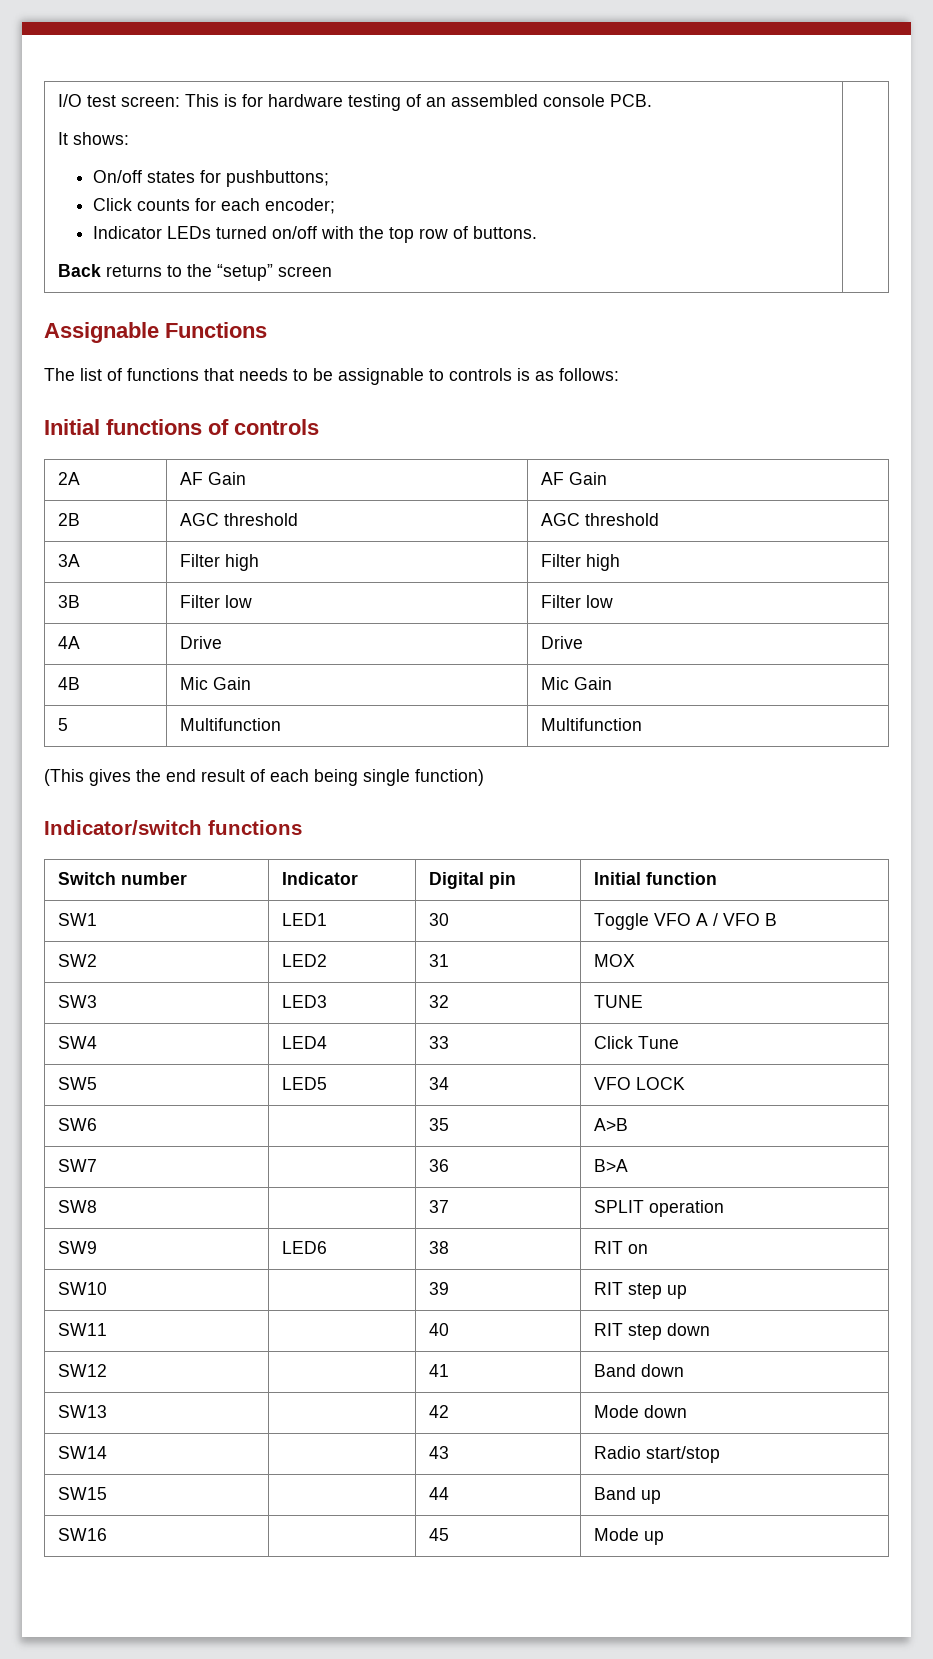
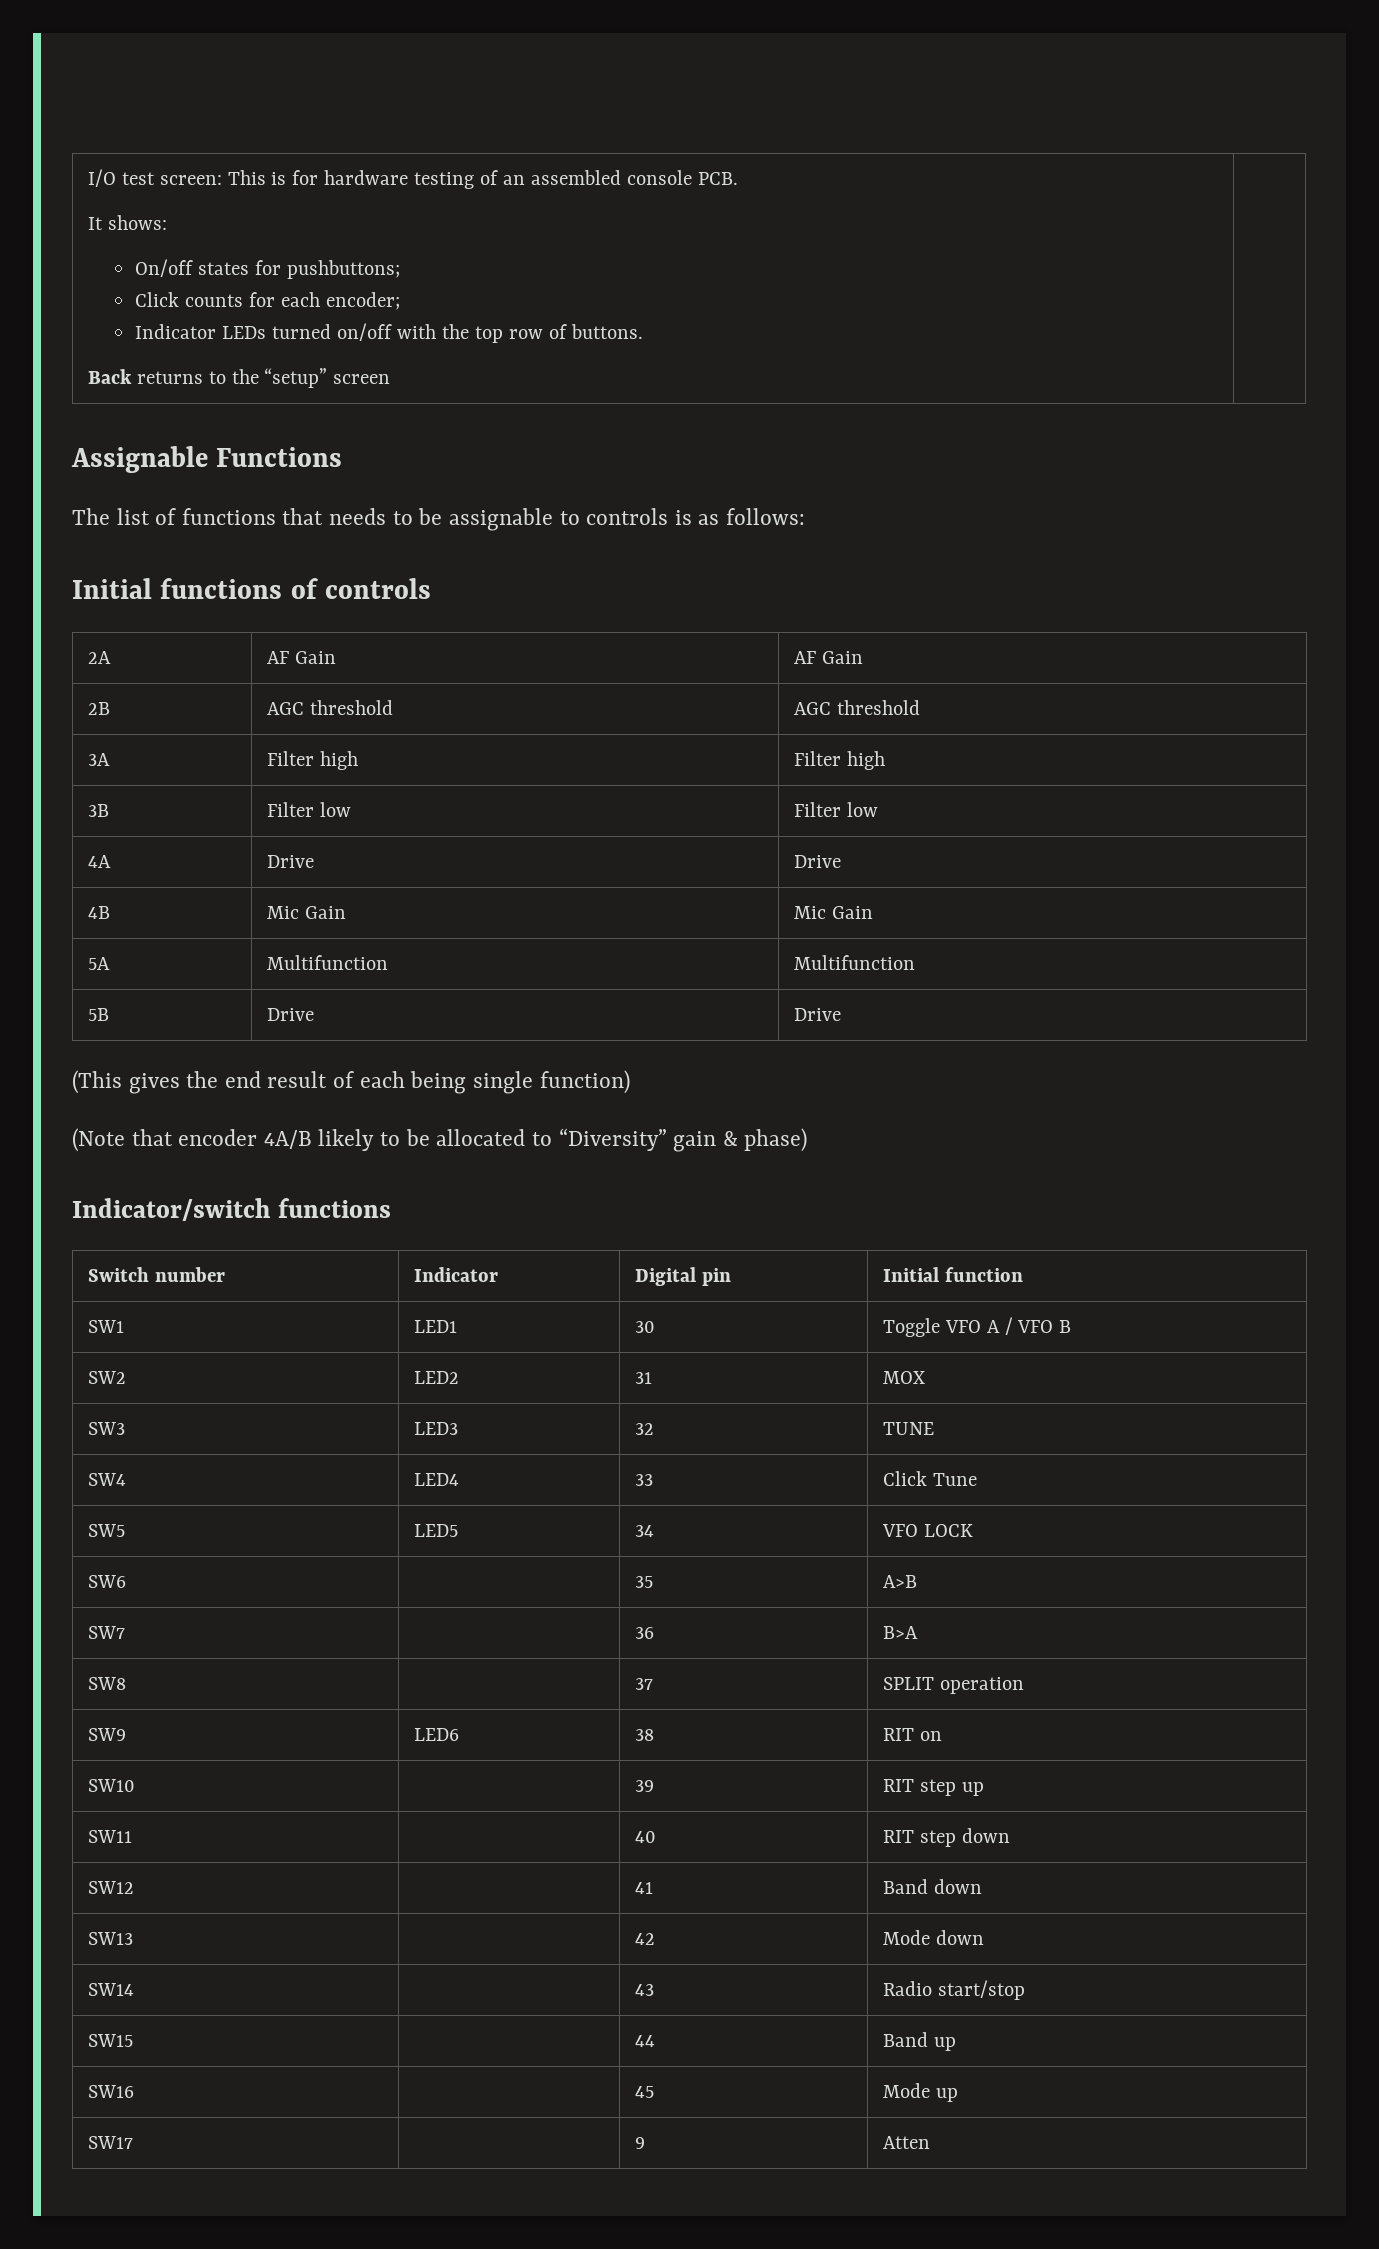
[57,718,68,731] 5 -> [87,957,110,970] 5A
(642, 724) none -> [87,1008,109,1021] [266,1008,314,1021] [793,1008,841,1021] // 5B | Drive | Drive
(484, 777) none -> [72,1128,808,1152] // (Note that encoder 4A/B likely to be allocated to “Diversity” gain & phase)
(664, 1538) none -> [87,2136,133,2149] [634,2137,645,2149] [882,2136,930,2149] // SW17 | | 9 | Atten

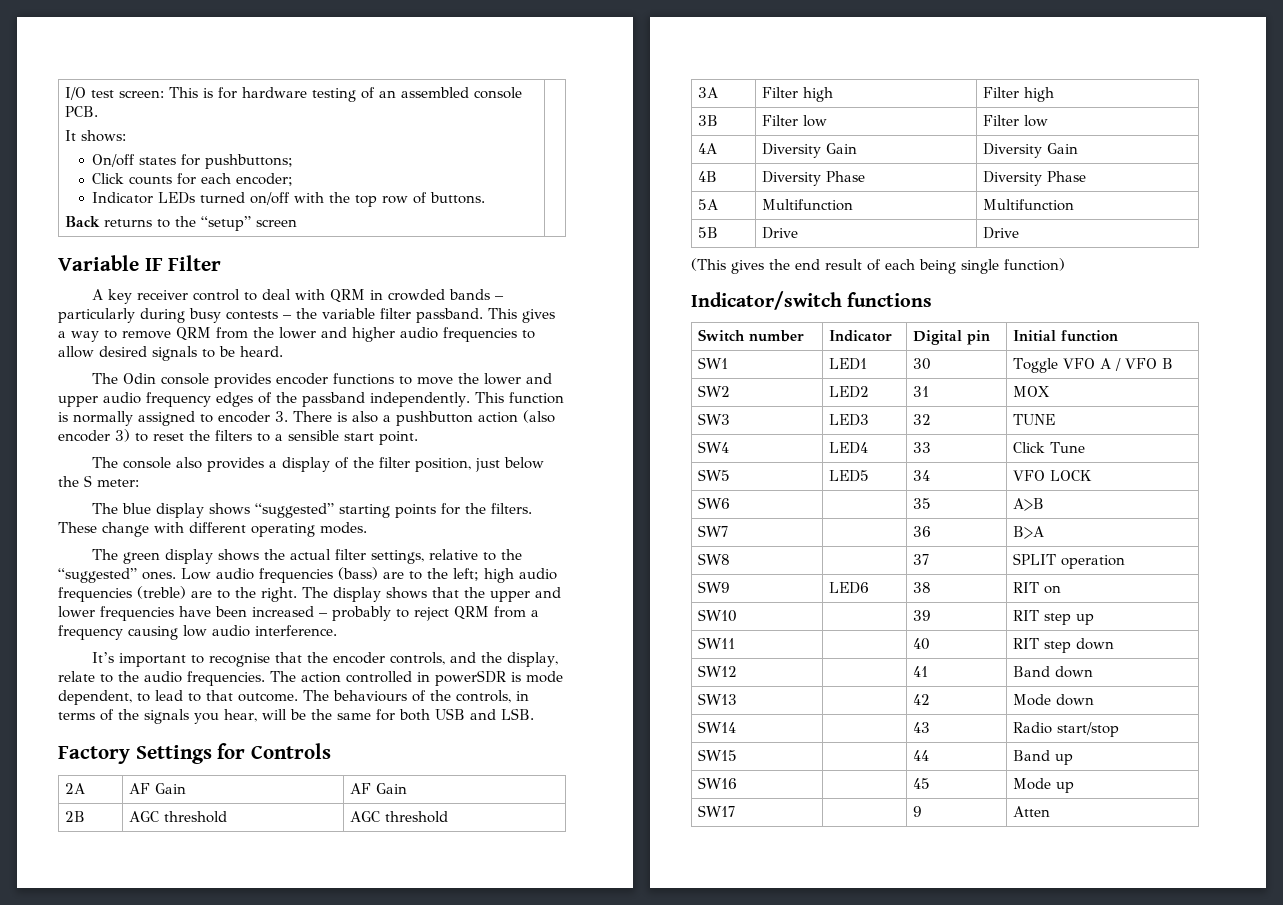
[71,446,343,473] [72,508,805,531] [72,578,432,599] Assignable Functions // The list of functions that needs to be assignable to controls is as follows: // Initial functions of controls -> [58,255,222,271] [92,289,505,304] [58,308,555,323] [58,327,535,342] [58,346,283,361] [92,373,553,388] [58,392,564,407] [58,410,555,426] [58,429,418,445] [92,457,545,472] [58,475,139,487] [92,503,533,518] [58,522,367,537] [92,549,523,564] [58,567,557,583] [58,586,561,602] [58,606,539,621] [58,625,337,640] [92,652,559,667] [58,670,563,686] [58,690,529,705] [58,708,534,724] [58,743,332,764] Variable IF Filter // A key receiver control to deal with QRM in crowded bands – particularly during busy contests – the variable filter passband. This gives a way to remove QRM from the lower and higher audio frequencies to allow desired signals to be heard. // The Odin console provides encoder functions to move the lower and upper audio frequency edges of the passband independently. This function is normally assigned to encoder 3. There is also a pushbutton action (also encoder 3) to reset the filters to a sensible start point. // The console also provides a display of the filter position, just below the S meter: // The blue display shows “suggested” starting points for the filters. These change with different operating modes. // The green display shows the actual filter settings, relative to the “suggested” ones. Low audio frequencies (bass) are to the left; high audio frequencies (treble) are to the right. The display shows that the upper and lower frequencies have been increased – probably to reject QRM from a frequency causing low audio interference. // It’s important to recognise that the encoder controls, and the display, relate to the audio frequencies. The action controlled in powerSDR is mode dependent, to lead to that outcome. The behaviours of the controls, in terms of the signals you hear, will be the same for both USB and LSB. // Factory Settings for Controls
[266,855,314,868] [793,855,841,868] [87,906,110,919] [266,906,346,919] [793,906,873,919] Drive | Drive // 4B | Mic Gain | Mic Gain -> [761,143,857,158] [982,143,1078,158] [697,171,717,182] [761,171,865,186] [982,171,1086,186] Diversity Gain | Diversity Gain // 4B | Diversity Phase | Diversity Phase
[72,1128,808,1152] // (Note that encoder 4A/B likely to be allocated to “Diversity” gain & phase) -> (1065, 264) none

